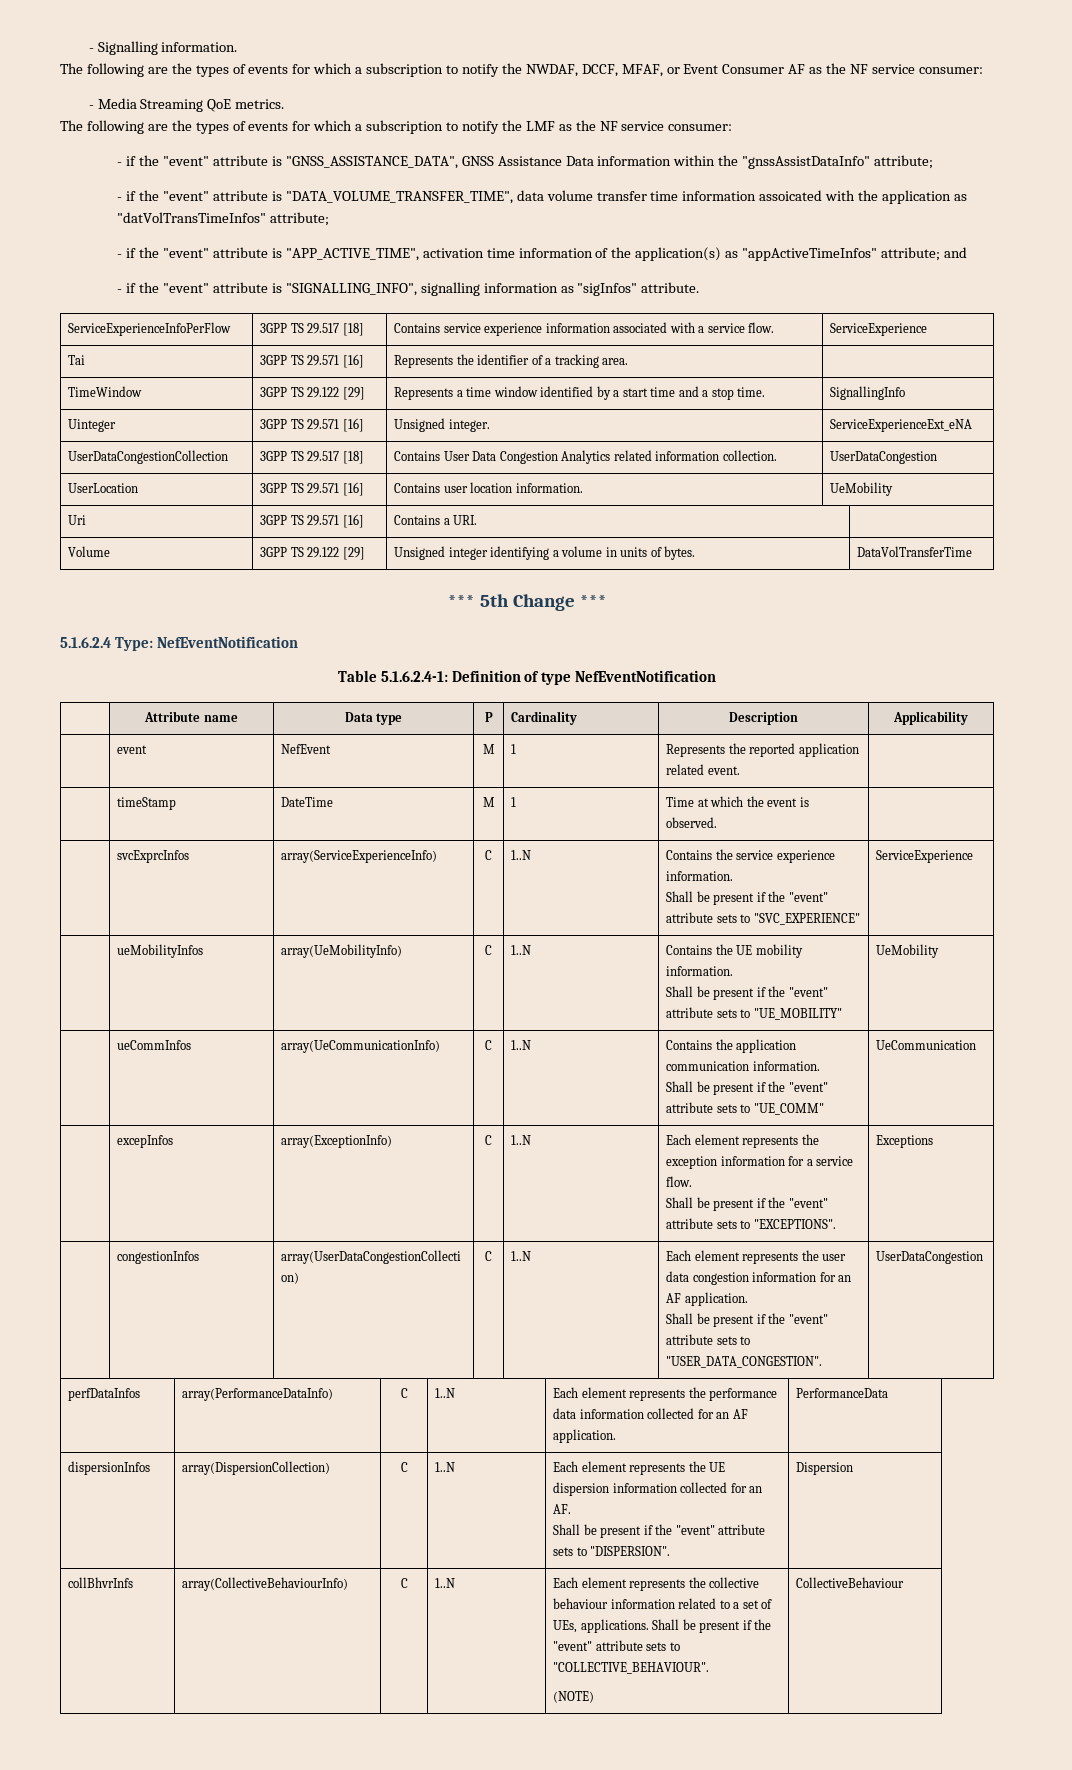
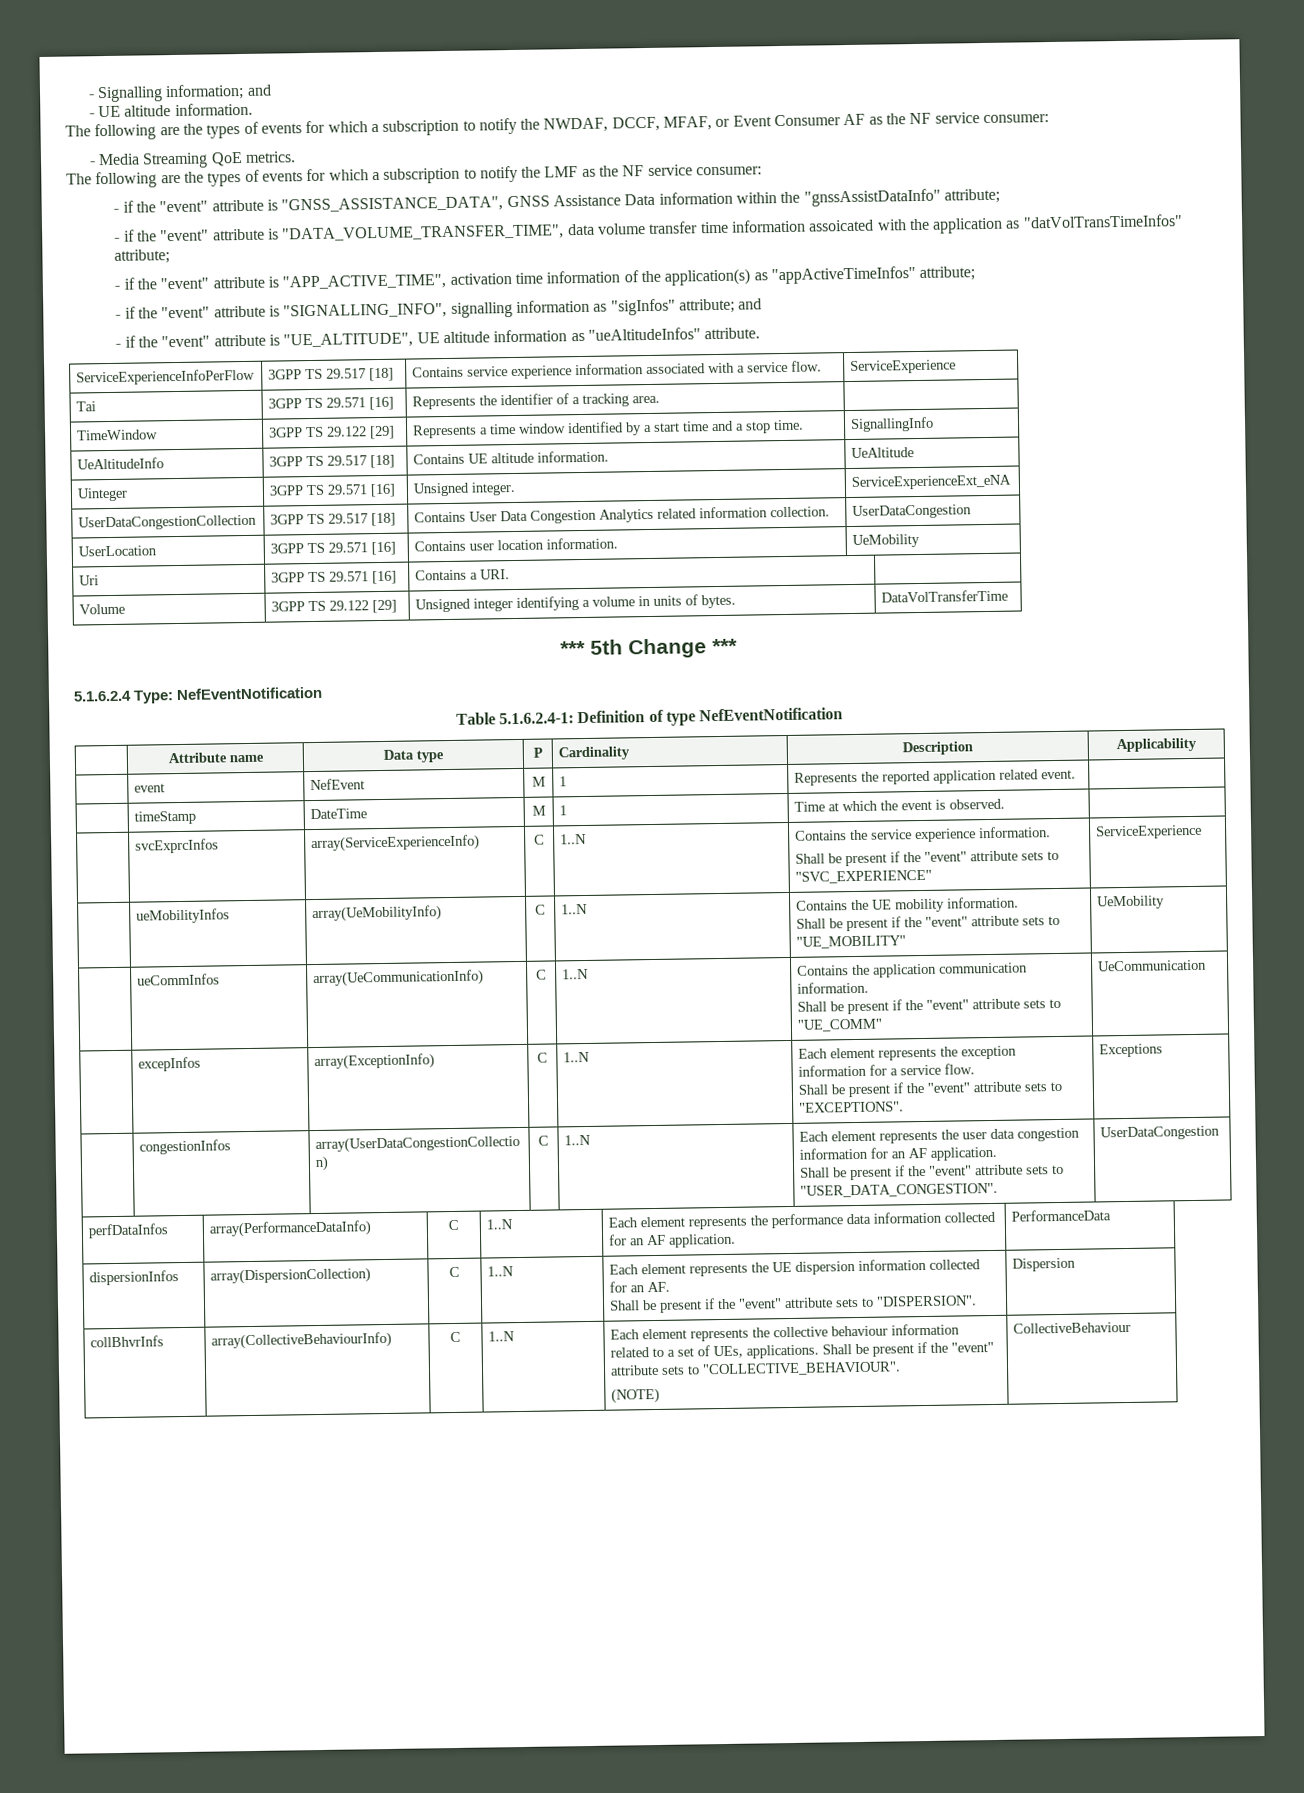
(158, 48) none -> [165,83,272,101] [88,105,172,118] information; and // - UE altitude
[943,247,967,258] and -> (976, 273) none
(638, 289) none -> [678,298,763,314] [115,327,701,349] attribute; and // - if the "event" attribute is "UE_ALTITUDE", UE altitude information as "ueAltitudeInfos"
(906, 393) none -> [77,457,165,470] [269,454,396,469] [413,450,610,465] [851,447,915,458] // UeAltitudeInfo | 3GPP TS 29.517 [18] | Contains UE altitude information. | UeAltitude

